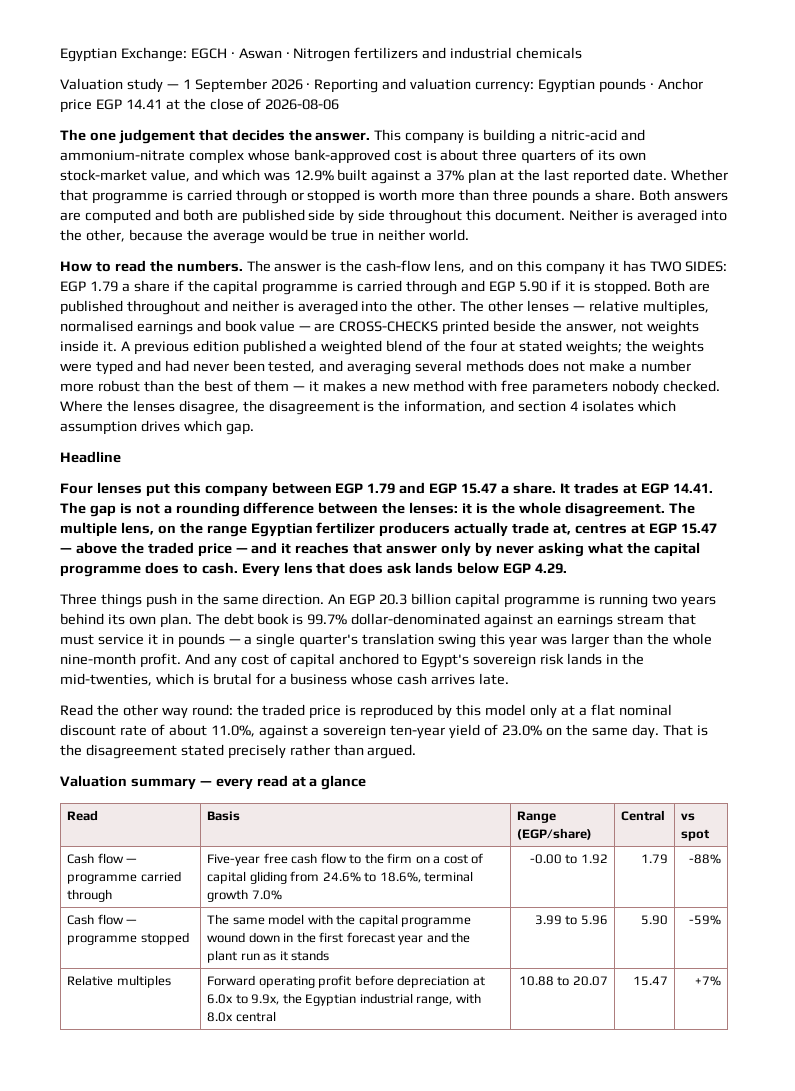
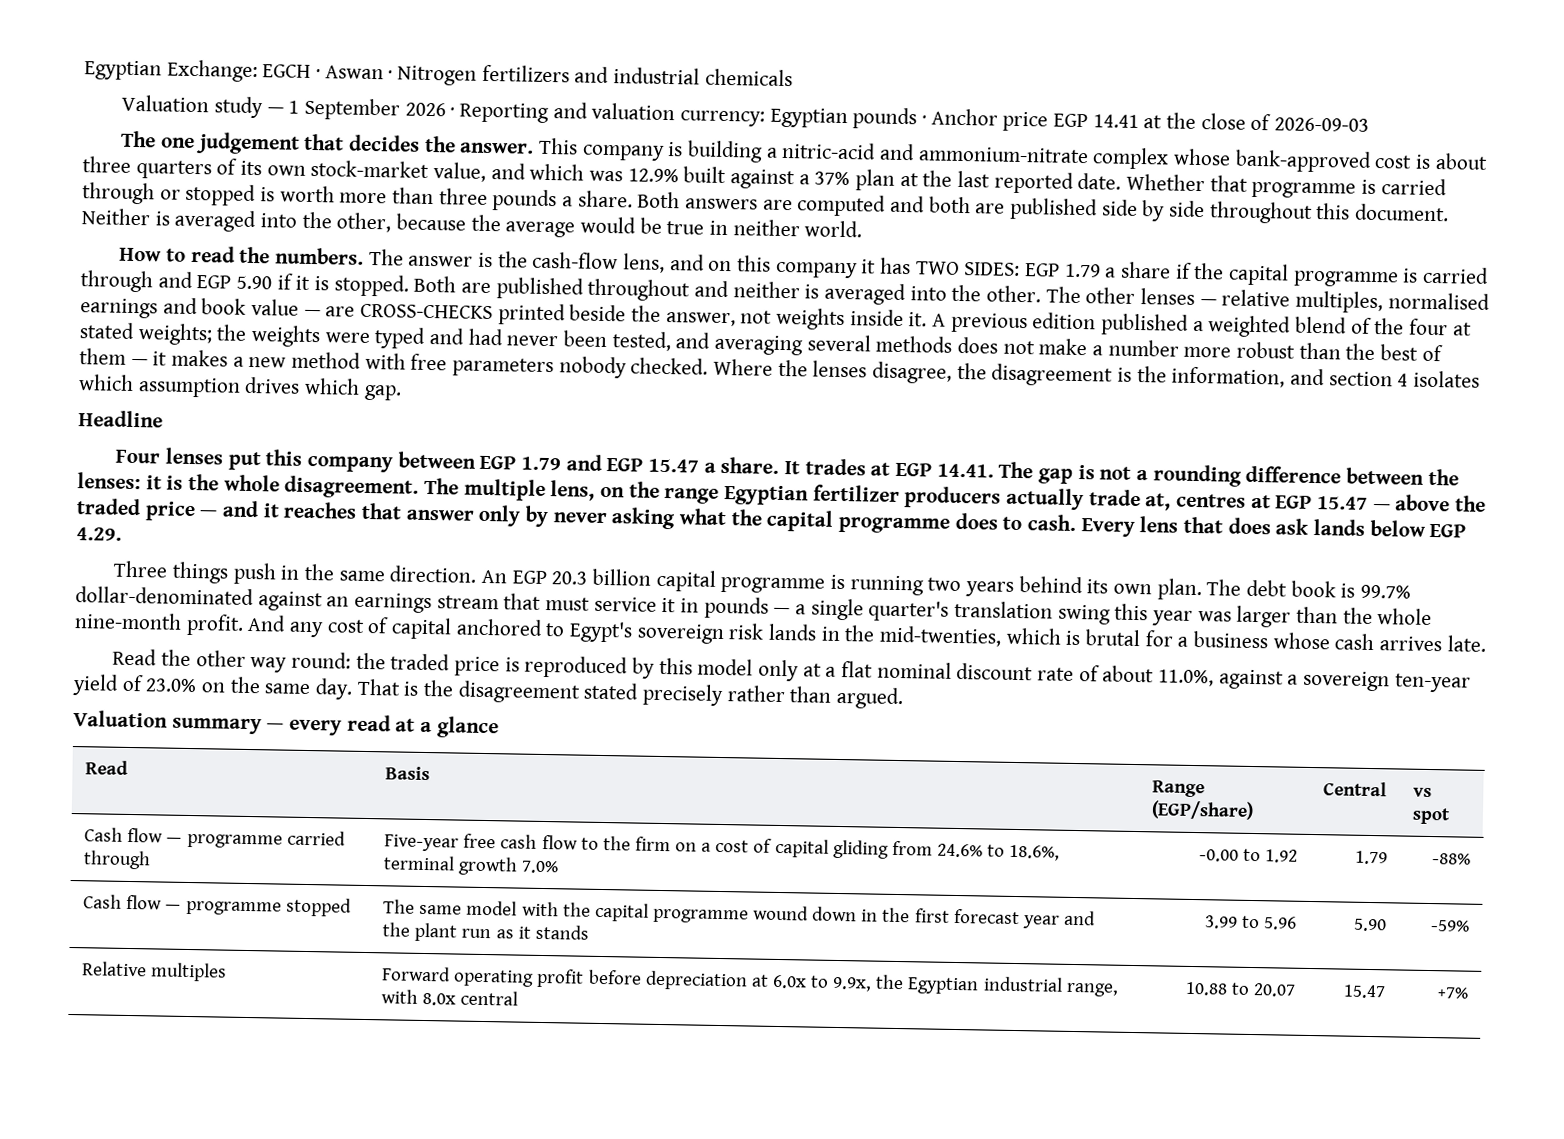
[265,99,340,110] 2026-08-06 -> [1274,117,1370,132] 2026-09-03

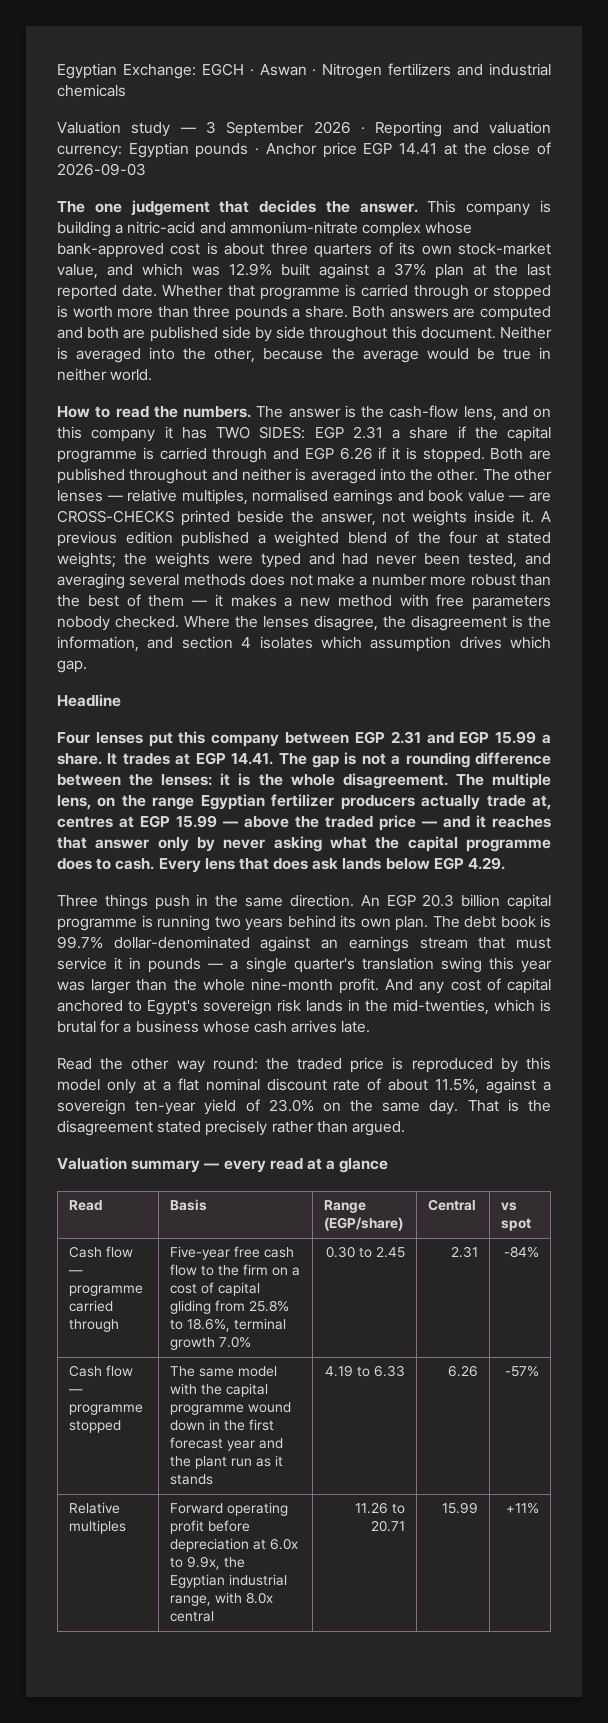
[288,100,300,114] 1 -> [206,121,216,134] 3
[1063,263,1101,278] 1.79 -> [352,426,383,439] 2.31
[236,275,273,290] 5.90 -> [339,447,373,460] 6.26
[521,454,700,473] 1.79 and EGP 15.47 -> [390,731,537,744] 2.31 and EGP 15.99
[1317,496,1369,510] 15.47 -> [176,815,217,828] 15.99
[1158,669,1215,687] 11.0%, -> [435,1078,480,1094] 11.5%,
[936,843,983,858] 24.6% -> [249,1300,290,1312] 25.8%
[1198,848,1298,863] [1354,850,1388,865] [1431,853,1471,865] -0.00 to 1.92 | 1.79 | -88% -> [325,1246,405,1258] [450,1246,478,1258] [503,1246,539,1258] 0.30 to 2.45 | 2.31 | -84%
[1203,915,1297,930] [1352,918,1387,932] [1429,920,1470,932] 3.99 to 5.96 | 5.90 | -59% -> [324,1365,405,1377] [447,1365,478,1377] [504,1365,539,1377] 4.19 to 6.33 | 6.26 | -57%
[1184,981,1296,997] [1342,984,1386,999] [1436,987,1469,999] 10.88 to 20.07 | 15.47 | +7% -> [354,1502,405,1514] [370,1520,405,1532] [441,1502,478,1514] [505,1502,539,1514] 11.26 to 20.71 | 15.99 | +11%

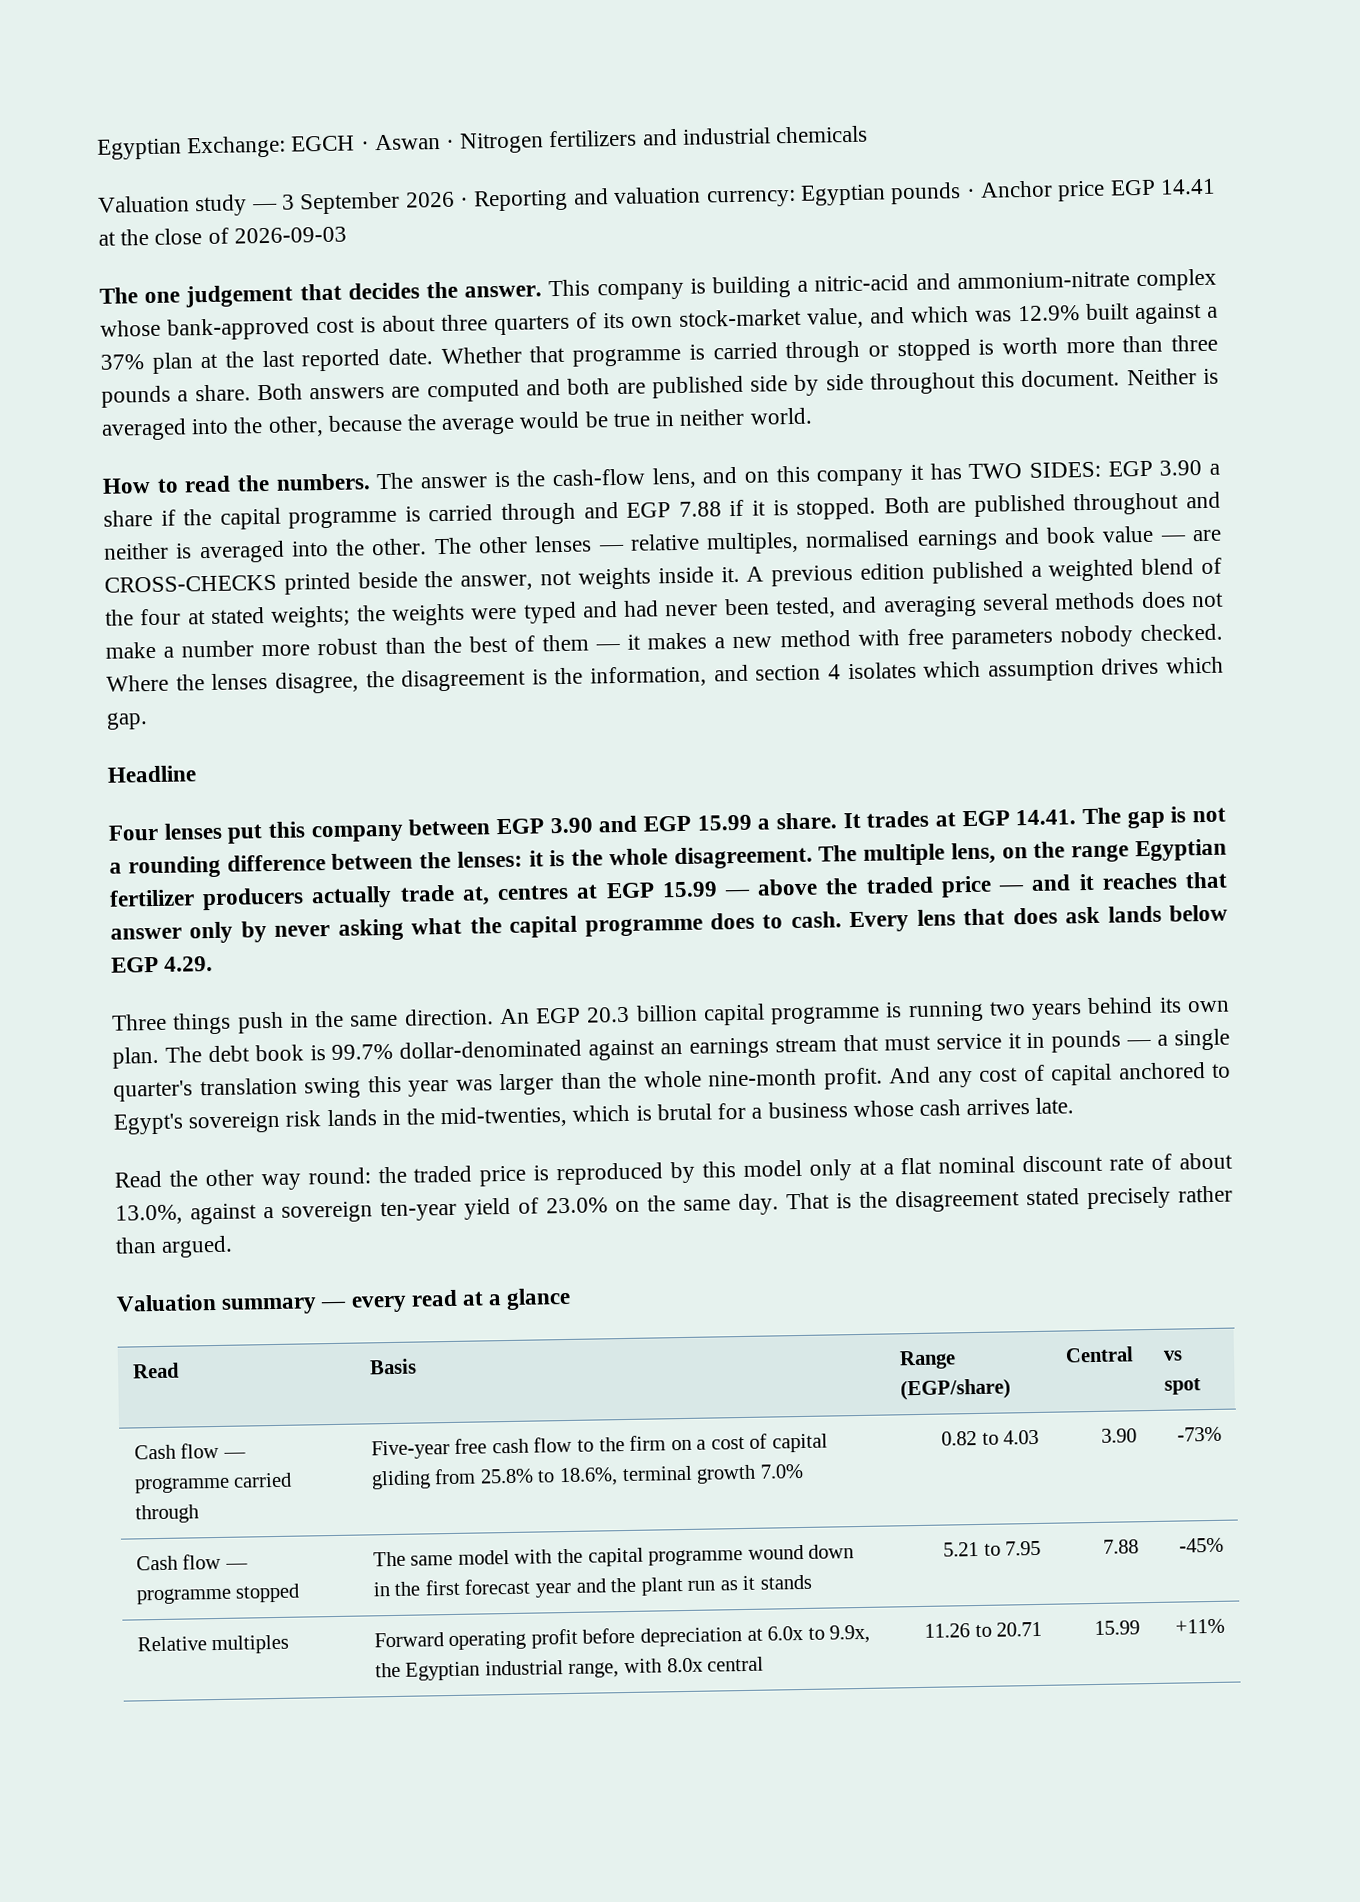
[352,426,383,439] 2.31 -> [1159,459,1203,476] 3.90
[339,447,373,460] 6.26 -> [678,501,722,517] 7.88
[390,731,421,744] 2.31 -> [549,817,593,834] 3.90
[435,1078,480,1094] 11.5%, -> [115,1204,183,1225] 13.0%,
[325,1246,405,1258] [450,1246,478,1258] [503,1246,539,1258] 0.30 to 2.45 | 2.31 | -84% -> [941,1429,1040,1446] [1101,1428,1138,1443] [1177,1426,1223,1442] 0.82 to 4.03 | 3.90 | -73%
[324,1365,405,1377] [447,1365,478,1377] [504,1365,539,1377] 4.19 to 6.33 | 6.26 | -57% -> [943,1540,1042,1557] [1103,1539,1140,1554] [1179,1537,1225,1553] 5.21 to 7.95 | 7.88 | -45%

